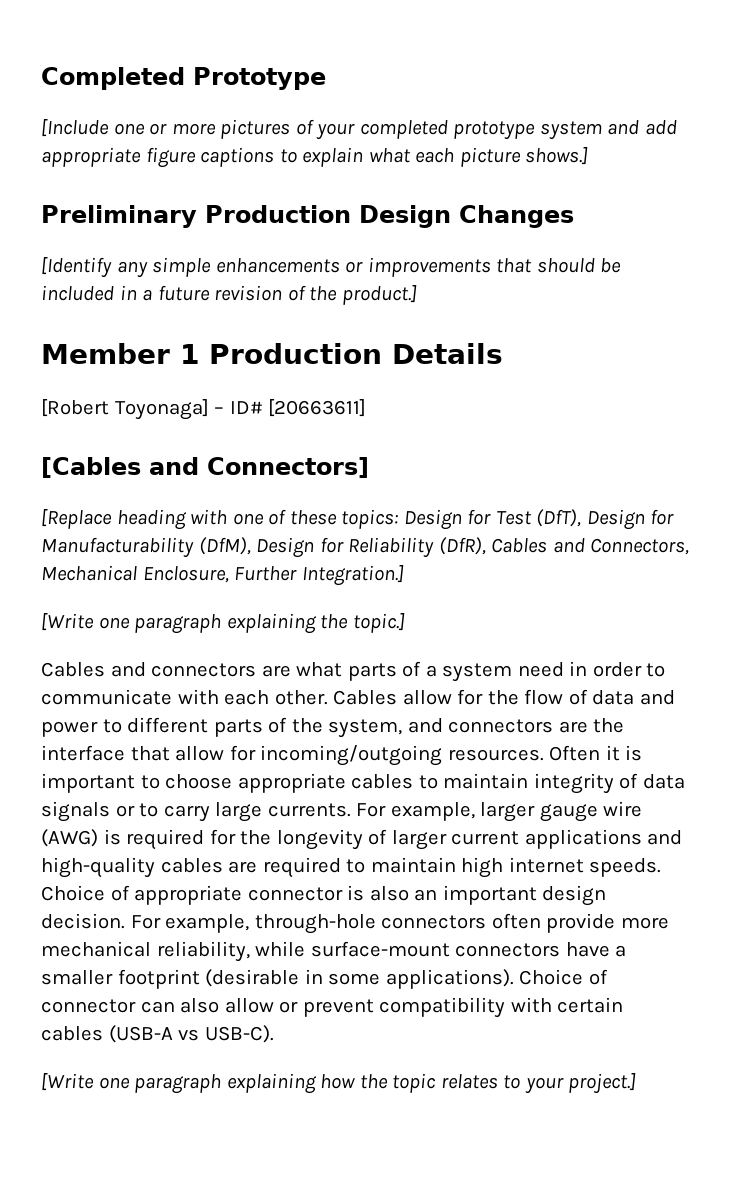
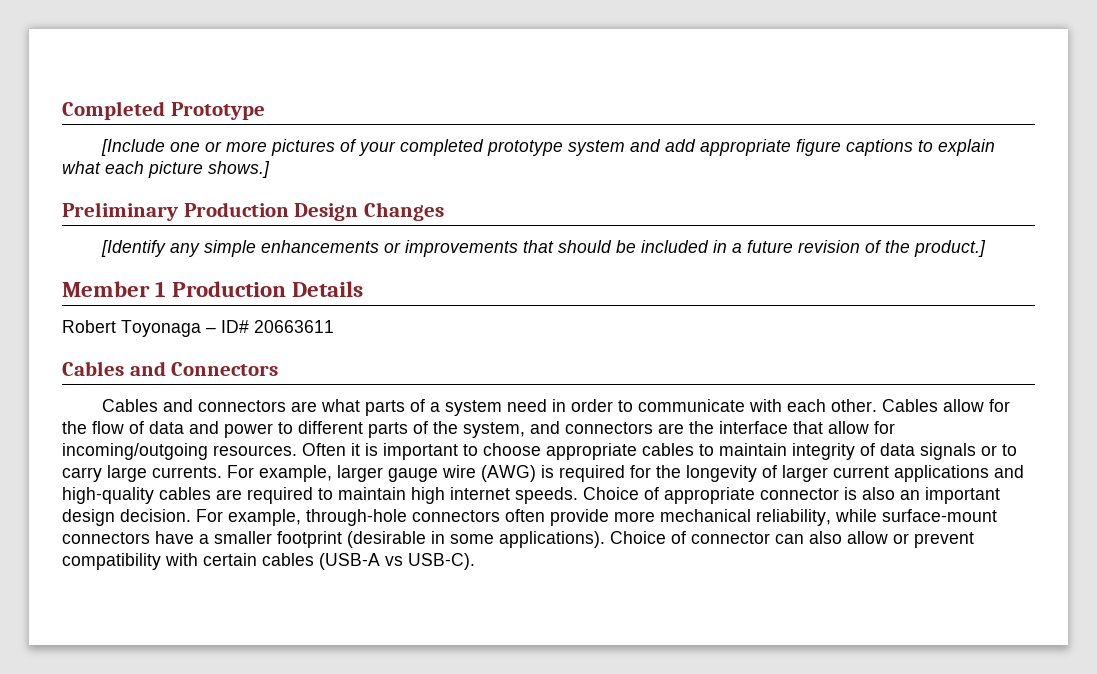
[41,399,367,420] [41,457,369,478] [41,509,675,530] [41,537,690,558] [41,565,404,586] [41,613,405,634] [Robert Toyonaga] – ID# [20663611] // [Cables and Connectors] // [Replace heading with one of these topics: Design for Test (DfT), Design for Manufacturability (DfM), Design for Reliability (DfR), Cables and Connectors, Mechanical Enclosure, Further Integration.] // [Write one paragraph explaining the topic.] -> [62,320,334,337] [62,361,279,376] Robert Toyonaga – ID# 20663611 // Cables and Connectors
[41,1073,637,1094] // [Write one paragraph explaining how the topic relates to your project.] -> (475, 561) none

